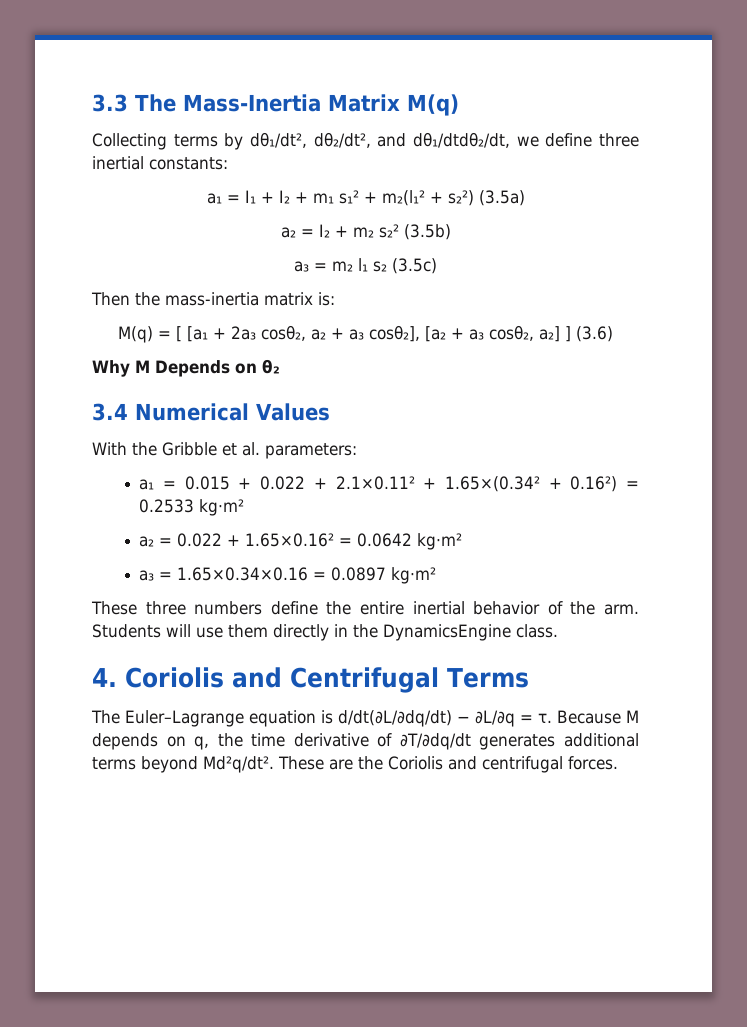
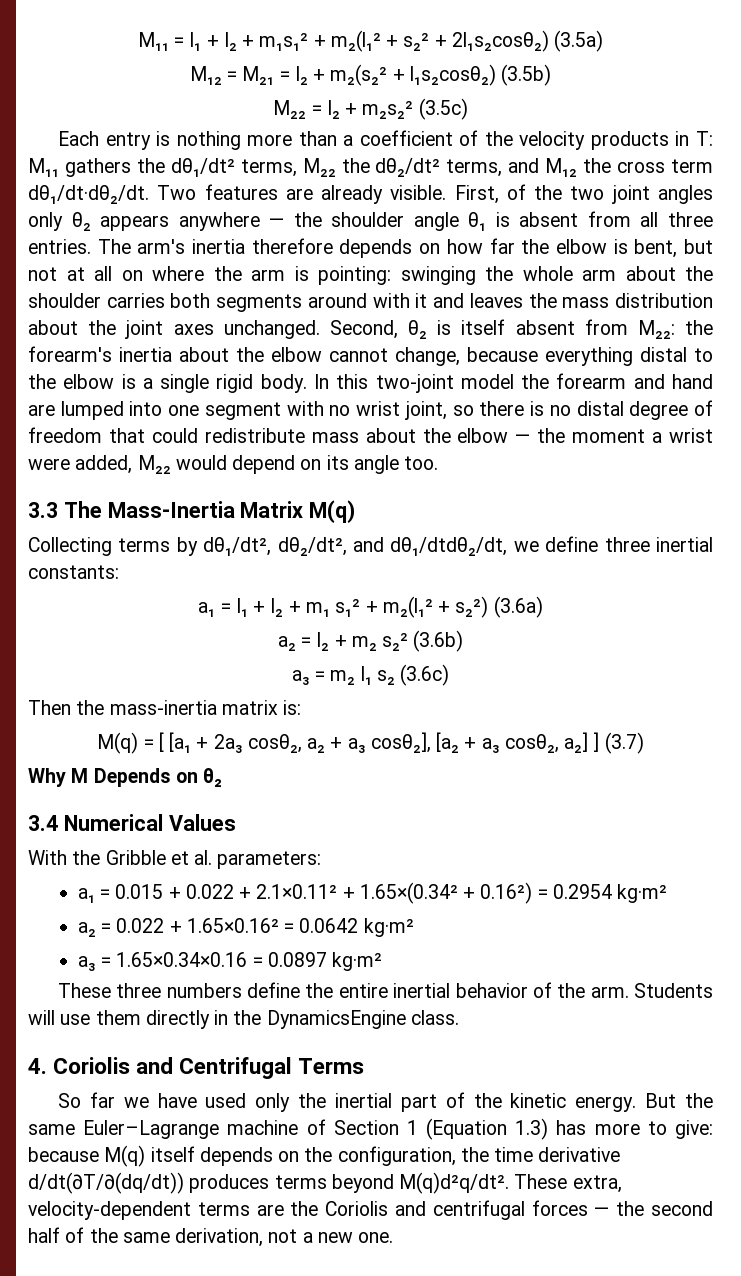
(92, 103) none -> [137,30,604,52] [189,64,552,86] [273,98,468,120] [57,130,713,150] [28,158,713,177] [28,184,713,204] [28,211,714,231] [28,238,713,258] [28,266,713,285] [28,293,714,312] [28,319,713,339] [28,346,713,366] [28,373,714,393] [28,400,714,420] [28,427,713,443] [28,455,439,474] M₁₁ = I₁ + I₂ + m₁s₁² + m₂(l₁² + s₂² + 2l₁s₂cosθ₂) (3.5a) // M₁₂ = M₂₁ = I₂ + m₂(s₂² + l₁s₂cosθ₂) (3.5b) // M₂₂ = I₂ + m₂s₂² (3.5c) // Each entry is nothing more than a coefficient of the velocity products in T: M₁₁ gathers the dθ₁/dt² terms, M₂₂ the dθ₂/dt² terms, and M₁₂ the cross term dθ₁/dt·dθ₂/dt. Two features are already visible. First, of the two joint angles only θ₂ appears anywhere — the shoulder angle θ₁ is absent from all three entries. The arm's inertia therefore depends on how far the elbow is bent, but not at all on where the arm is pointing: swinging the whole arm about the shoulder carries both segments around with it and leaves the mass distribution about the joint axes unchanged. Second, θ₂ is itself absent from M₂₂: the forearm's inertia about the elbow cannot change, because everything distal to the elbow is a single rigid body. In this two-joint model the forearm and hand are lumped into one segment with no wrist joint, so there is no distal degree of freedom that could redistribute mass about the elbow — the moment a wrist were added, M₂₂ would depend on its angle too. //
[478,190,525,206] (3.5a) -> [493,596,543,618] (3.6a)
[403,224,451,240] (3.5b) -> [413,630,464,652] (3.6b)
[392,258,437,274] (3.5c) -> [400,664,450,686] (3.6c)
[576,326,613,342] (3.6) -> [604,732,644,754] (3.7)
[139,499,195,513] 0.2533 -> [552,884,612,899] 0.2954
[91,710,639,727] [92,733,639,750] [92,756,324,773] The Euler–Lagrange equation is d/dt(∂L/∂dq/dt) − ∂L/∂q = τ. Because M depends on q, the time derivative of ∂T/∂dq/dt generates additional terms beyond Md²q/dt². These -> [57,1092,713,1112] [28,1118,713,1140] [28,1145,621,1167] [28,1172,622,1194] [28,1201,250,1220] So far we have used only the inertial part of the kinetic energy. But the same Euler–Lagrange machine of Section 1 (Equation 1.3) has more to give: because M(q) itself depends on the configuration, the time derivative d/dt(∂T/∂(dq/dt)) produces terms beyond M(q)d²q/dt². These extra, velocity-dependent terms
[568,756,618,770] forces. -> [531,1200,713,1216] [28,1227,394,1247] forces — the second half of the same derivation, not a new one.

